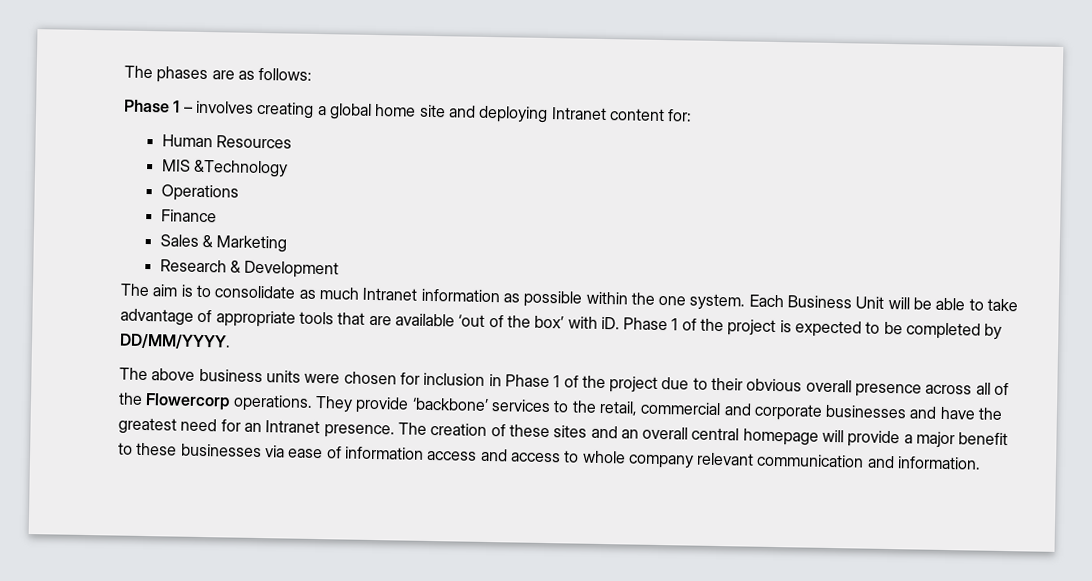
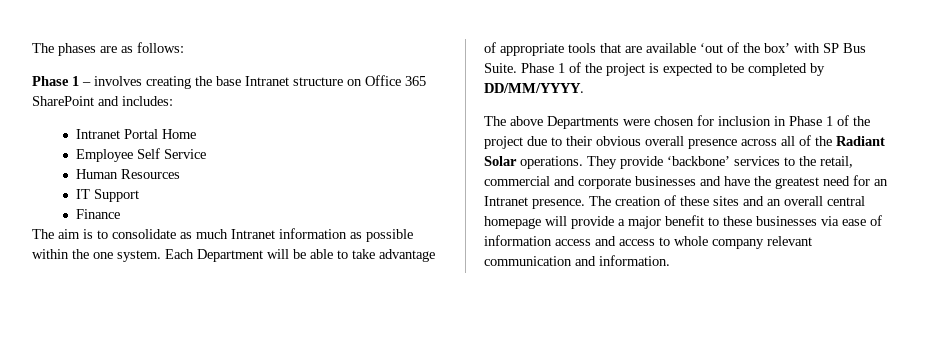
[317,103,693,124] [161,134,292,149] [161,159,288,178] [160,184,239,202] [160,209,217,223] [159,234,288,253] [159,259,340,279] a global home site and deploying Intranet content for: // Human Resources // MIS &Technology // Operations // Finance // Sales & Marketing // Research & Development -> [195,75,426,86] [32,96,173,106] [75,129,196,139] [75,148,206,162] [75,169,180,179] [75,189,139,202] [75,209,120,219] the base Intranet structure on Office 365 SharePoint and includes: // Intranet Portal Home // Employee Self Service // Human Resources // IT Support // Finance
[787,295,885,309] Business Unit -> [197,249,263,262] Department
[600,316,620,330] iD. -> [823,43,866,53] [484,63,517,73] SP Bus Suite.
[198,368,301,383] business units -> [547,116,619,129] Departments
[145,393,231,411] Flowercorp -> [836,136,885,146] [484,156,517,166] Radiant Solar

